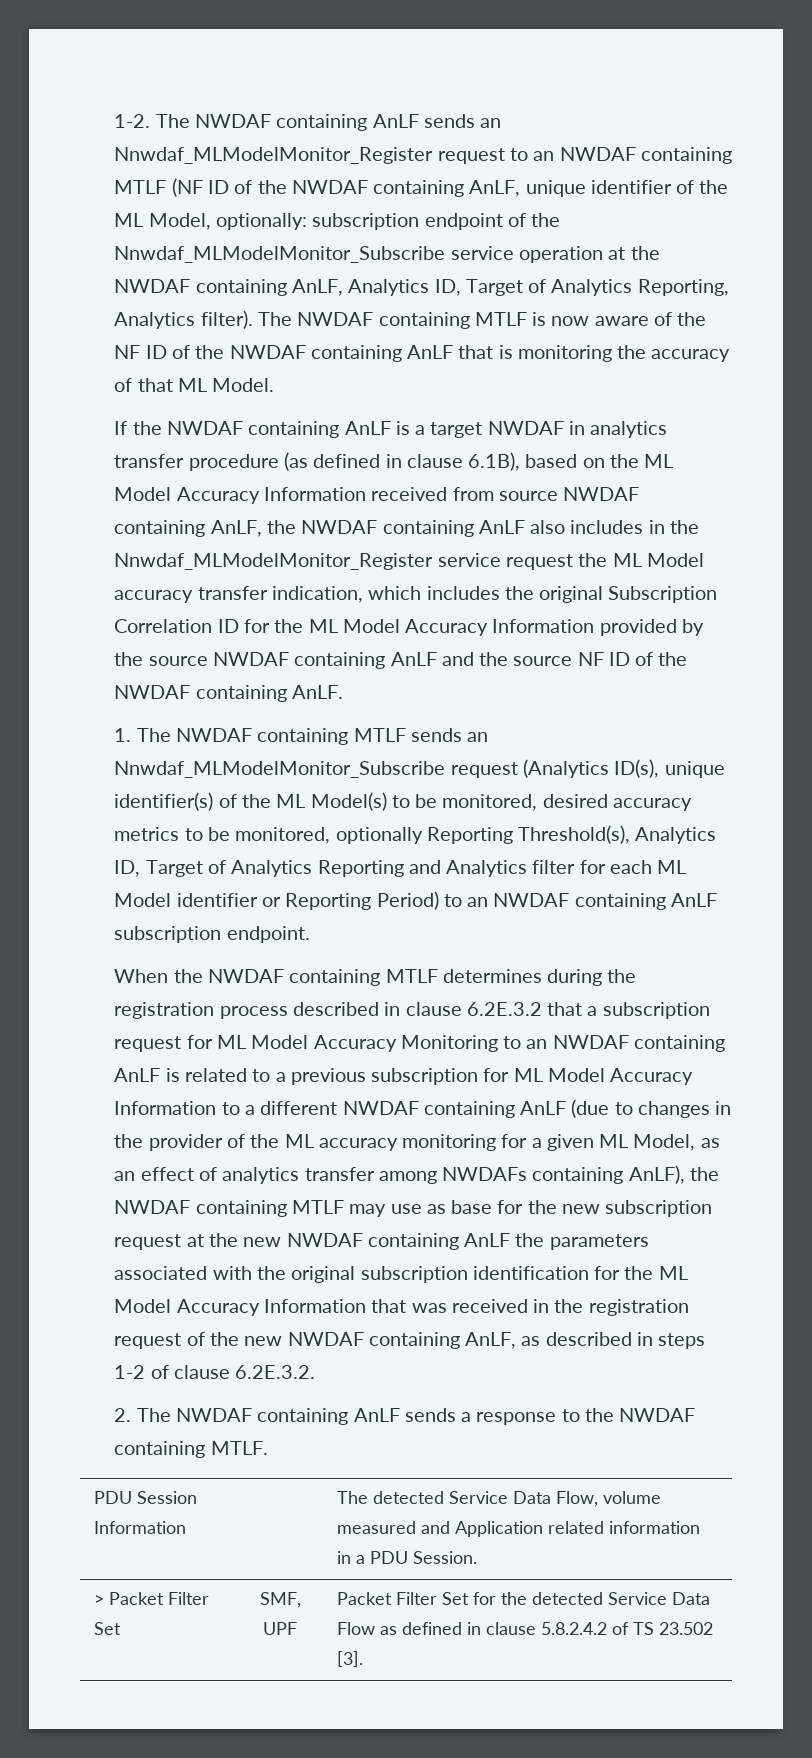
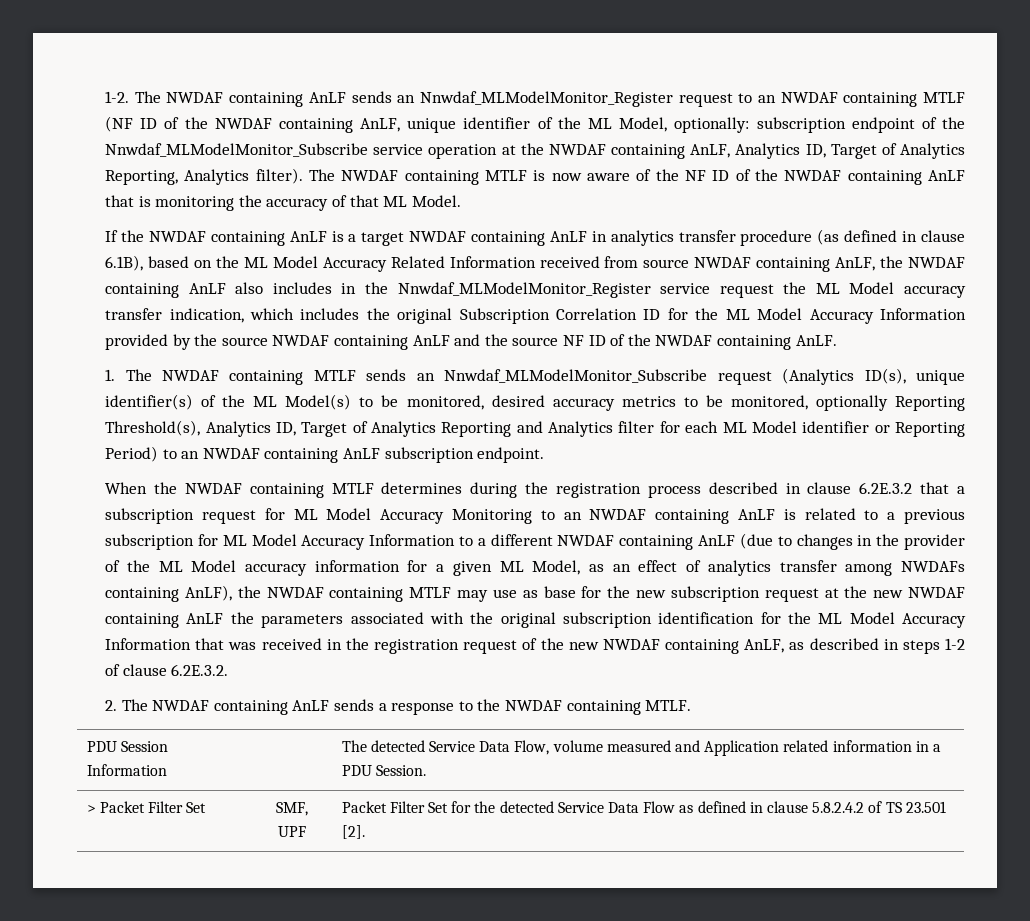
(564, 428) none -> [471,231,587,246] containing AnLF
(260, 495) none -> [390,256,445,268] Related
[318,1134,497,1151] accuracy monitoring -> [191,560,400,576] Model accuracy information
[659,1622,714,1635] [337,1651,364,1667] 23.502 [3]. -> [905,801,946,813] [341,825,365,839] 23.501 [2].

